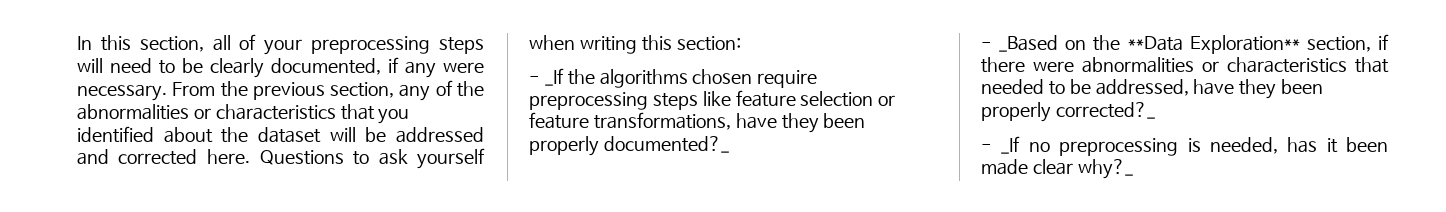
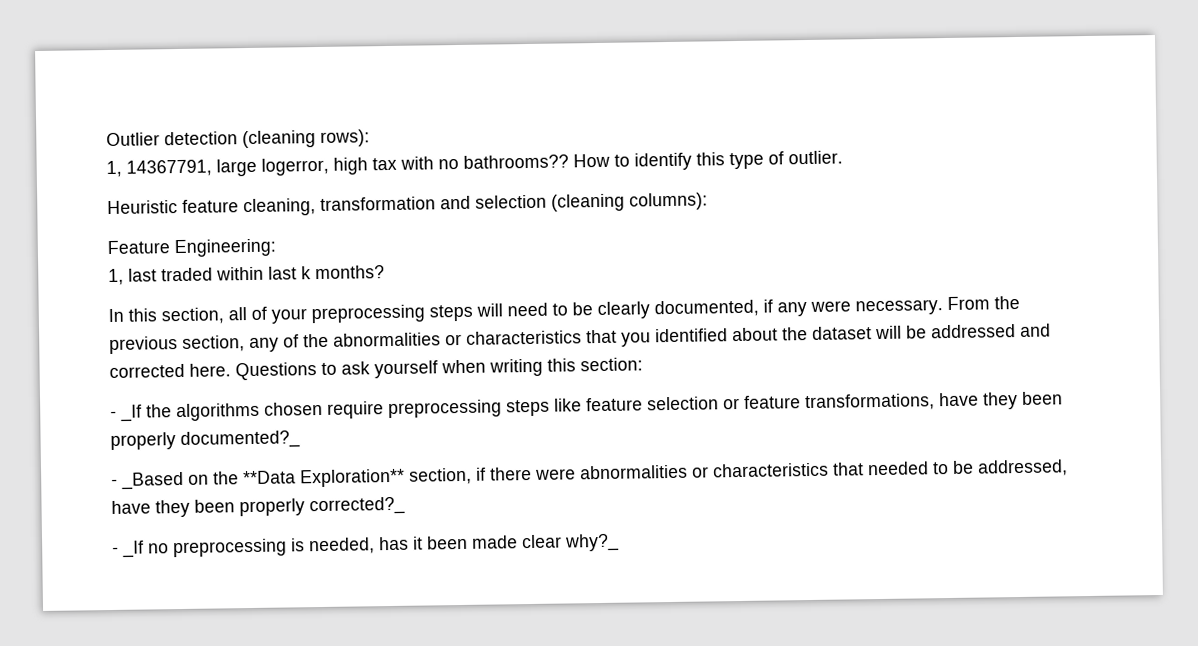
(77, 43) none -> [106,129,370,149] [106,150,843,178] [107,192,708,217] [107,238,277,258] [108,265,385,286] Outlier detection (cleaning rows): // 1, 14367791, large logerror, high tax with no bathrooms?? How to identify this type of outlier. // Heuristic feature cleaning, transformation and selection (cleaning columns): // Feature Engineering: // 1, last traded within last k months? //

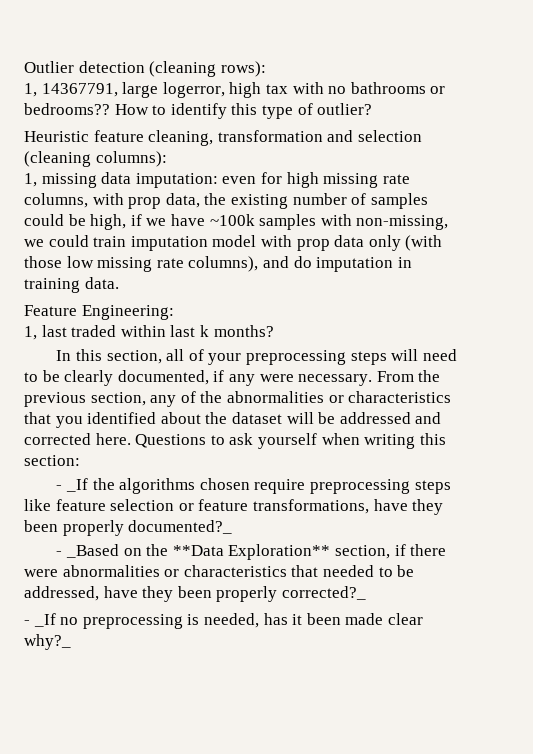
[463,154,569,169] bathrooms?? -> [350,82,446,94] [24,103,110,115] bathrooms or bedrooms??
[788,150,843,165] outlier. -> [317,103,373,115] outlier?
(708, 201) none -> [24,172,410,188] [24,193,428,209] [24,214,449,230] [24,235,443,251] [24,256,412,272] [24,277,119,293] // 1, missing data imputation: even for high missing rate columns, with prop data, the existing number of samples could be high, if we have ~100k samples with non-missing, we could train imputation model with prop data only (with those low missing rate columns), and do imputation in training data.

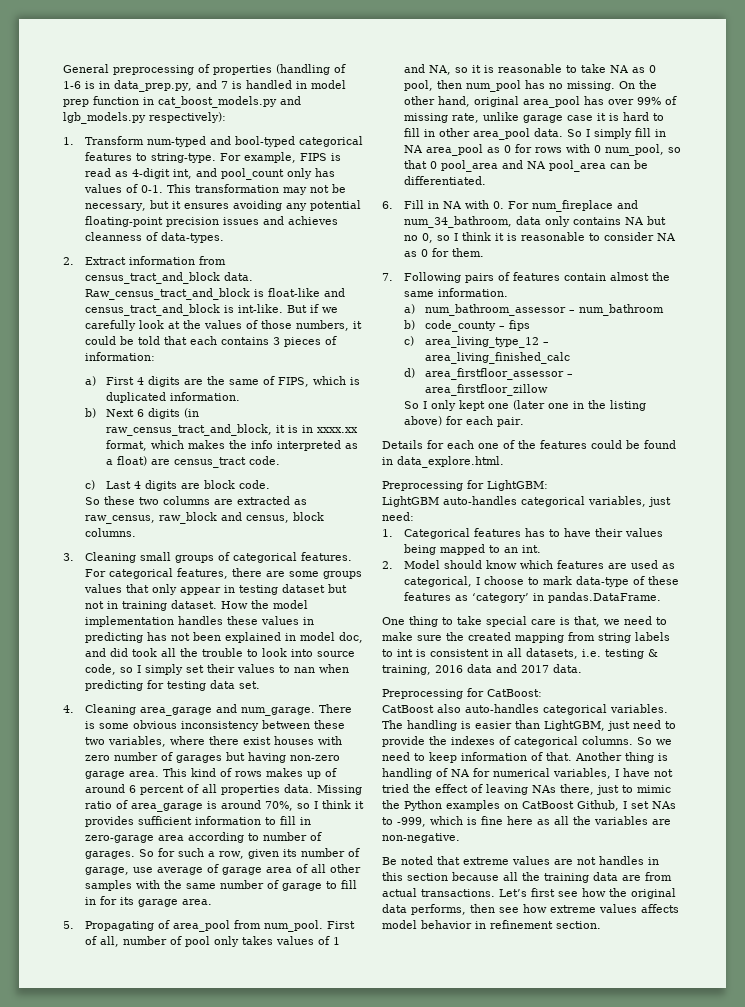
[24,61,266,77] [24,82,446,98] [24,103,373,119] [24,130,422,146] [24,151,167,167] [24,172,410,188] [24,193,428,209] [24,214,449,230] [24,235,443,251] [24,256,412,272] [24,277,119,293] [24,305,174,320] [24,325,274,340] [56,349,457,365] [24,370,441,386] [24,391,452,407] [24,412,442,428] [24,433,446,449] [24,455,80,466] [56,478,451,494] [24,499,444,515] [24,520,233,536] [56,544,447,560] [24,565,415,577] [24,586,366,602] [24,613,423,629] [24,634,71,650] Outlier detection (cleaning rows): // 1, 14367791, large logerror, high tax with no bathrooms or bedrooms?? How to identify this type of outlier? // Heuristic feature cleaning, transformation and selection (cleaning columns): // 1, missing data imputation: even for high missing rate columns, with prop data, the existing number of samples could be high, if we have ~100k samples with non-missing, we could train imputation model with prop data only (with those low missing rate columns), and do imputation in training data. // Feature Engineering: // 1, last traded within last k months? // In this section, all of your preprocessing steps will need to be clearly documented, if any were necessary. From the previous section, any of the abnormalities or characteristics that you identified about the dataset will be addressed and corrected here. Questions to ask yourself when writing this section: // - _If the algorithms chosen require preprocessing steps like feature selection or feature transformations, have they been properly documented?_ // - _Based on the **Data Exploration** section, if there were abnormalities or characteristics that needed to be addressed, have they been properly corrected?_ // - _If no preprocessing is needed, has it been made clear why?_ -> [63,64,346,75] [63,80,346,92] [63,96,301,108] [63,112,226,124] [63,136,363,147] [84,152,341,163] [84,168,335,180] [83,184,346,195] [84,200,361,211] [84,216,338,227] [84,232,224,243] [63,256,226,265] [84,272,253,284] [84,288,345,300] [84,304,338,316] [84,320,362,331] [84,336,337,347] [84,352,155,361] [84,376,361,387] [106,392,241,403] [84,408,200,419] [106,424,359,436] [106,440,359,451] [106,456,281,468] [84,480,271,491] [84,496,307,505] [84,512,324,524] [84,528,136,537] [63,552,352,563] [84,568,362,579] [83,584,347,595] [84,600,308,611] [84,616,314,627] [84,632,363,643] [84,648,355,657] [84,664,349,675] [84,680,260,691] [63,704,352,716] [84,720,345,731] [84,736,342,747] [84,752,340,763] [84,768,337,779] [84,784,362,795] [84,800,364,812] [84,816,311,827] [84,832,322,843] [84,848,360,859] [84,864,361,875] [84,880,357,891] [84,896,212,907] [63,920,355,932] [84,936,340,947] [403,64,656,75] [403,80,657,92] [403,96,677,108] [403,112,664,123] [403,128,666,140] [403,144,681,156] [403,160,648,172] [403,176,486,185] [382,200,638,212] [403,216,666,228] [403,232,676,243] [403,248,484,257] [382,272,670,283] [403,288,508,297] [403,304,665,316] [403,320,531,332] [403,336,550,348] [425,352,571,364] [403,368,574,380] [425,384,549,396] [403,400,646,411] [403,416,524,427] [382,440,676,449] [382,456,504,468] [382,480,548,491] [382,496,671,507] [382,512,414,521] [382,528,663,539] [403,544,541,555] [382,560,675,569] [403,576,679,587] [403,592,661,603] [382,616,667,627] [382,632,670,643] [382,648,658,659] [382,664,582,675] [382,688,542,699] [382,704,668,715] [382,720,676,731] [382,736,672,747] [382,752,668,763] [382,768,673,779] [382,784,671,795] [382,800,676,811] [382,816,671,827] [382,833,460,843] [382,856,659,865] [382,872,672,883] [382,888,676,899] [382,904,679,915] [382,920,601,929] General preprocessing of properties (handling of 1-6 is in data_prep.py, and 7 is handled in model prep function in cat_boost_models.py and lgb_models.py respectively): // 1. Transform num-typed and bool-typed categorical features to string-type. For example, FIPS is read as 4-digit int, and pool_count only has values of 0-1. This transformation may not be necessary, but it ensures avoiding any potential floating-point precision issues and achieves cleanness of data-types. // 2. Extract information from census_tract_and_block data. Raw_census_tract_and_block is float-like and census_tract_and_block is int-like. But if we carefully look at the values of those numbers, it could be told that each contains 3 pieces of information: // a) First 4 digits are the same of FIPS, which is duplicated information. // b) Next 6 digits (in raw_census_tract_and_block, it is in xxxx.xx format, which makes the info interpreted as a float) are census_tract code. // c) Last 4 digits are block code. // So these two columns are extracted as raw_census, raw_block and census, block columns. // 3. Cleaning small groups of categorical features. For categorical features, there are some groups values that only appear in testing dataset but not in training dataset. How the model implementation handles these values in predicting has not been explained in model doc, and did took all the trouble to look into source code, so I simply set their values to nan when predicting for testing data set. // 4. Cleaning area_garage and num_garage. There is some obvious inconsistency between these two variables, where there exist houses with zero number of garages but having non-zero garage area. This kind of rows makes up of around 6 percent of all properties data. Missing ratio of area_garage is around 70%, so I think it provides sufficient information to fill in zero-garage area according to number of garages. So for such a row, given its number of garage, use average of garage area of all other samples with the same number of garage to fill in for its garage area. // 5. Propagating of area_pool from num_pool. First of all, number of pool only takes values of 1 and NA, so it is reasonable to take NA as 0 pool, then num_pool has no missing. On the other hand, original area_pool has over 99% of missing rate, unlike garage case it is hard to fill in other area_pool data. So I simply fill in NA area_pool as 0 for rows with 0 num_pool, so that 0 pool_area and NA pool_area can be differentiated. // 6. Fill in NA with 0. For num_fireplace and num_34_bathroom, data only contains NA but no 0, so I think it is reasonable to consider NA as 0 for them. // 7. Following pairs of features contain almost the same information. // a) num_bathroom_assessor – num_bathroom // b) code_county – fips // c) area_living_type_12 – area_living_finished_calc // d) area_firstfloor_assessor – area_firstfloor_zillow // So I only kept one (later one in the listing above) for each pair. // Details for each one of the features could be found in data_explore.html. // Preprocessing for LightGBM: // LightGBM auto-handles categorical variables, just need: // 1. Categorical features has to have their values being mapped to an int. // 2. Model should know which features are used as categorical, I choose to mark data-type of these features as ‘category’ in pandas.DataFrame. // One thing to take special care is that, we need to make sure the created mapping from string labels to int is consistent in all datasets, i.e. testing & training, 2016 data and 2017 data. // Preprocessing for CatBoost: // CatBoost also auto-handles categorical variables. The handling is easier than LightGBM, just need to provide the indexes of categorical columns. So we need to keep information of that. Another thing is handling of NA for numerical variables, I have not tried the effect of leaving NAs there, just to mimic the Python examples on CatBoost Github, I set NAs to -999, which is fine here as all the variables are non-negative. // Be noted that extreme values are not handles in this section because all the training data are from actual transactions. Let’s first see how the original data performs, then see how extreme values affects model behavior in refinement section.

